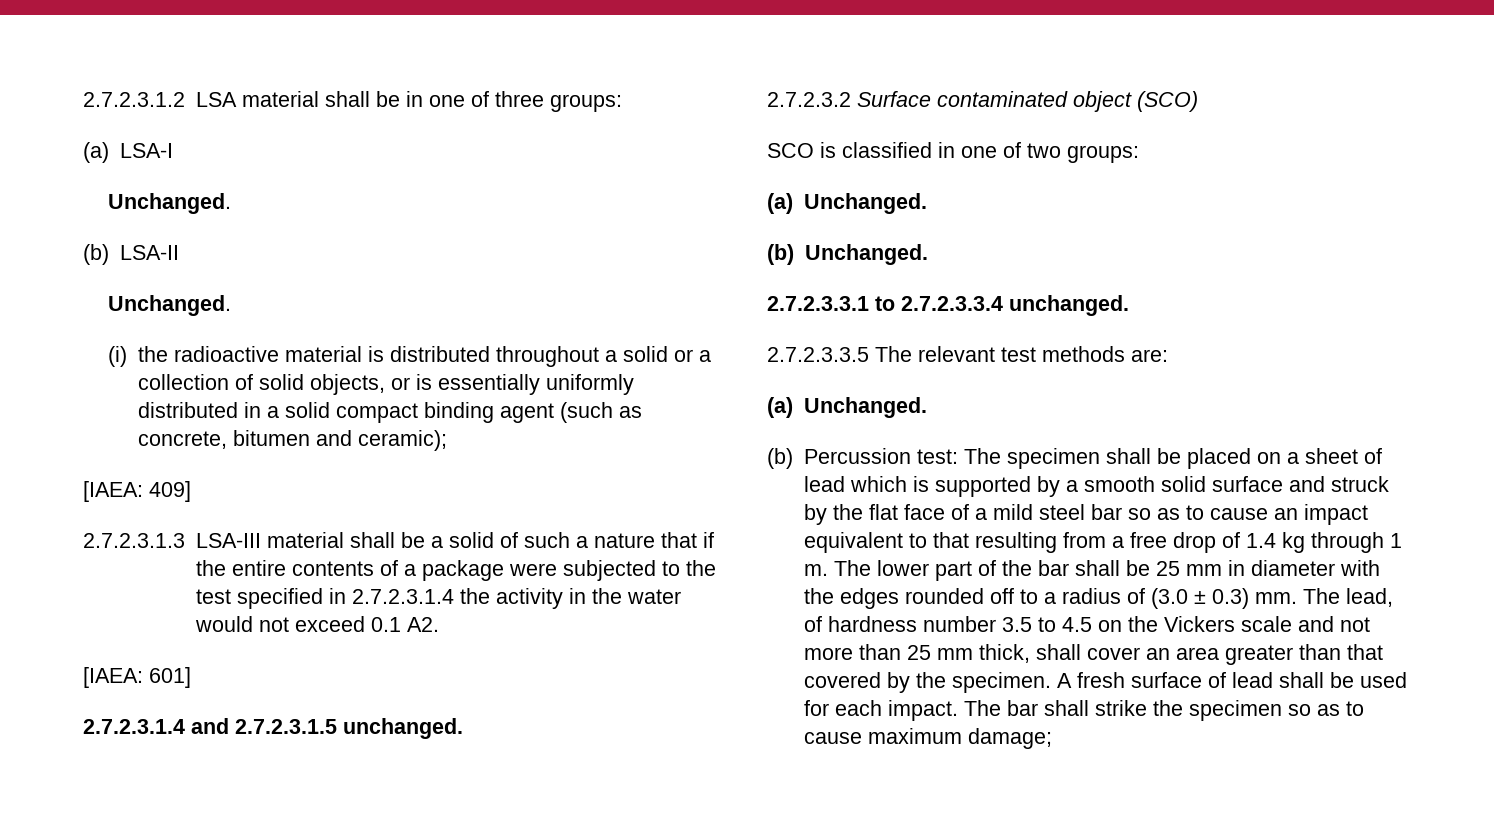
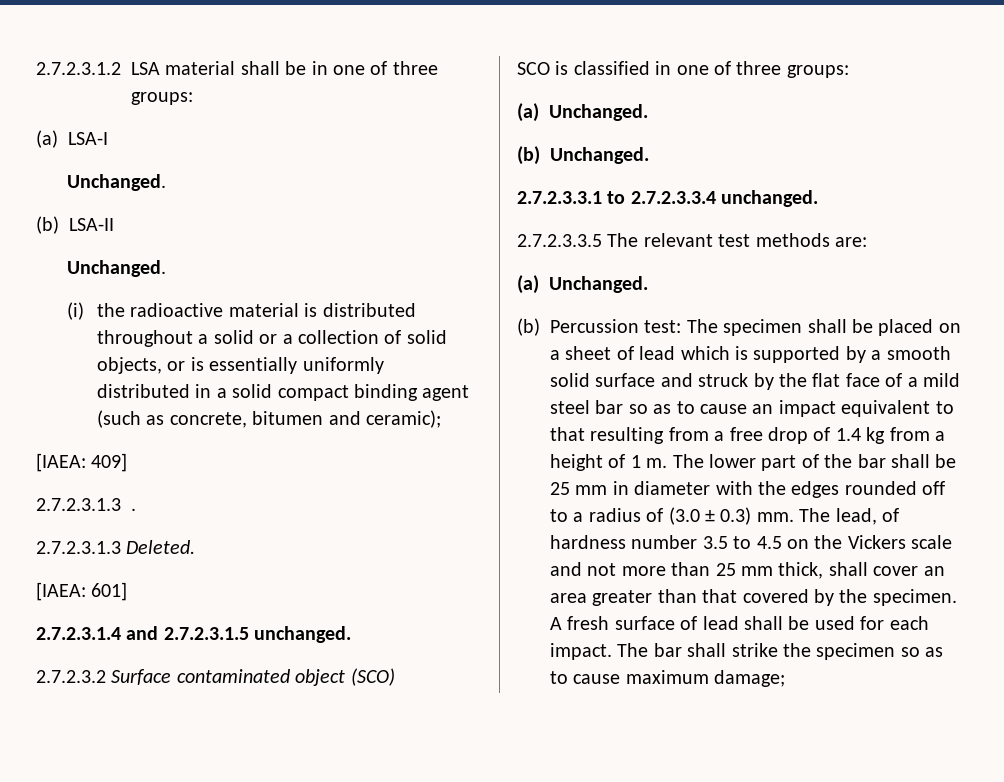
[195,532,714,548] [195,560,716,581] [195,588,681,609] [194,616,439,632] LSA-III material shall be a solid of such a nature that if the entire contents of a package were subjected to the test specified in 2.7.2.3.1.4 the activity in the water would not exceed 0.1 A2. -> [131,508,136,511] [36,540,196,554] . // 2.7.2.3.1.3 Deleted.
[1027,143,1061,158] two -> [736,61,782,75] three
[1310,532,1384,553] through -> [889,427,945,441] [550,454,626,471] from a height of

